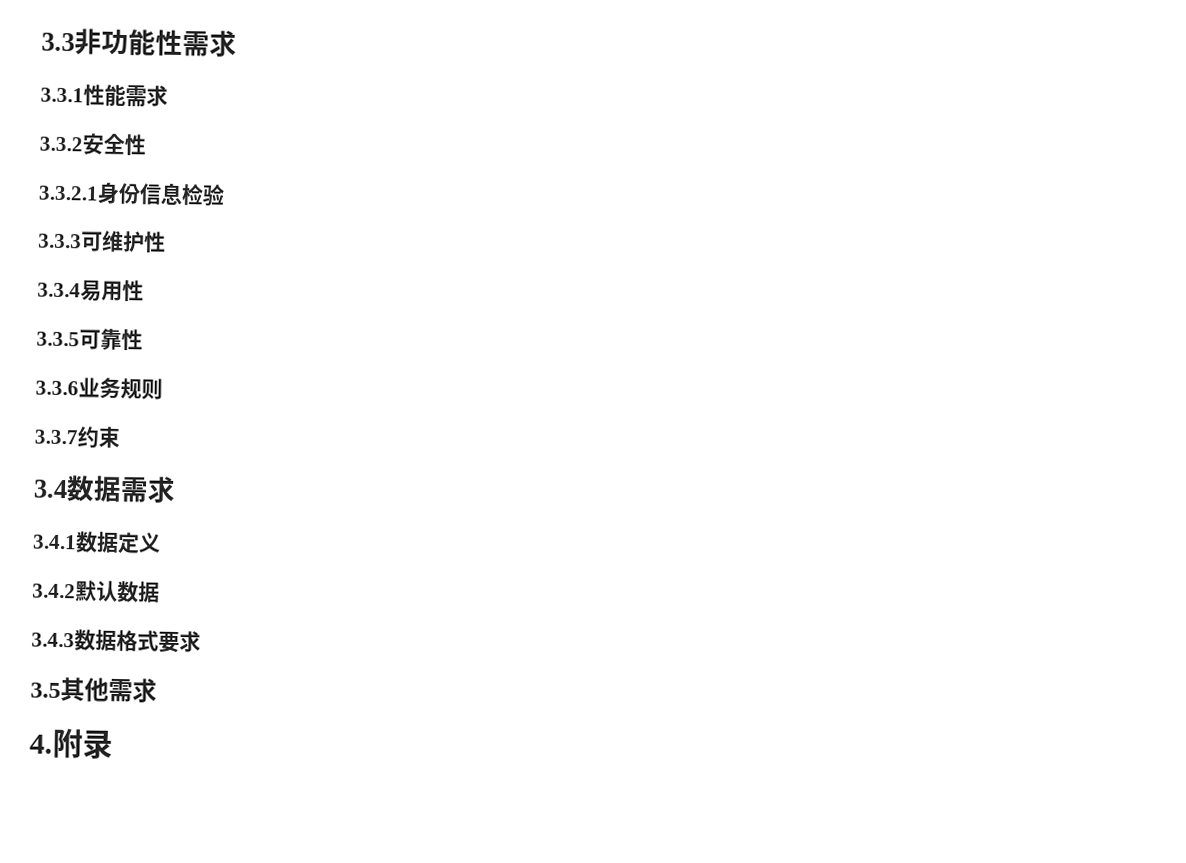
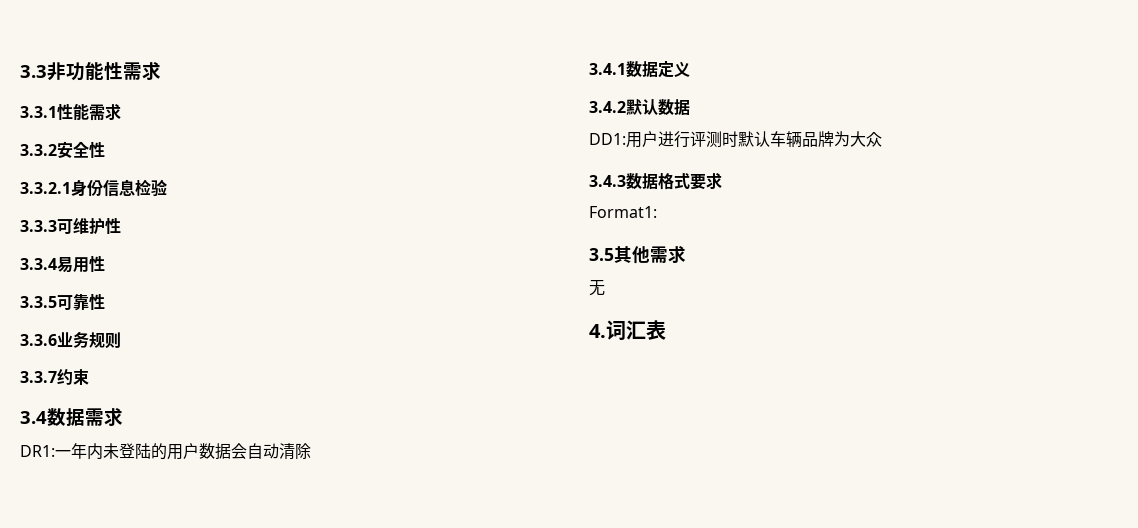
(176, 490) none -> [20,443,311,460] // DR1:一年内未登陆的用户数据会自动清除
(160, 592) none -> [589,131,882,148] // DD1:用户进行评测时默认车辆品牌为大众
(201, 642) none -> [589,206,657,218] // Format1:
(157, 690) none -> [589,280,605,296] // 无
[52,727,113,760] 附录 -> [606,320,666,340] 词汇表

